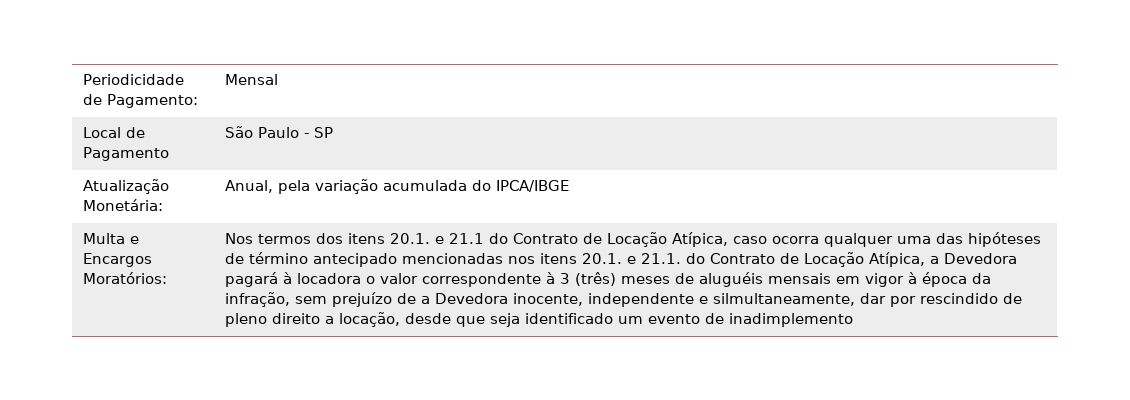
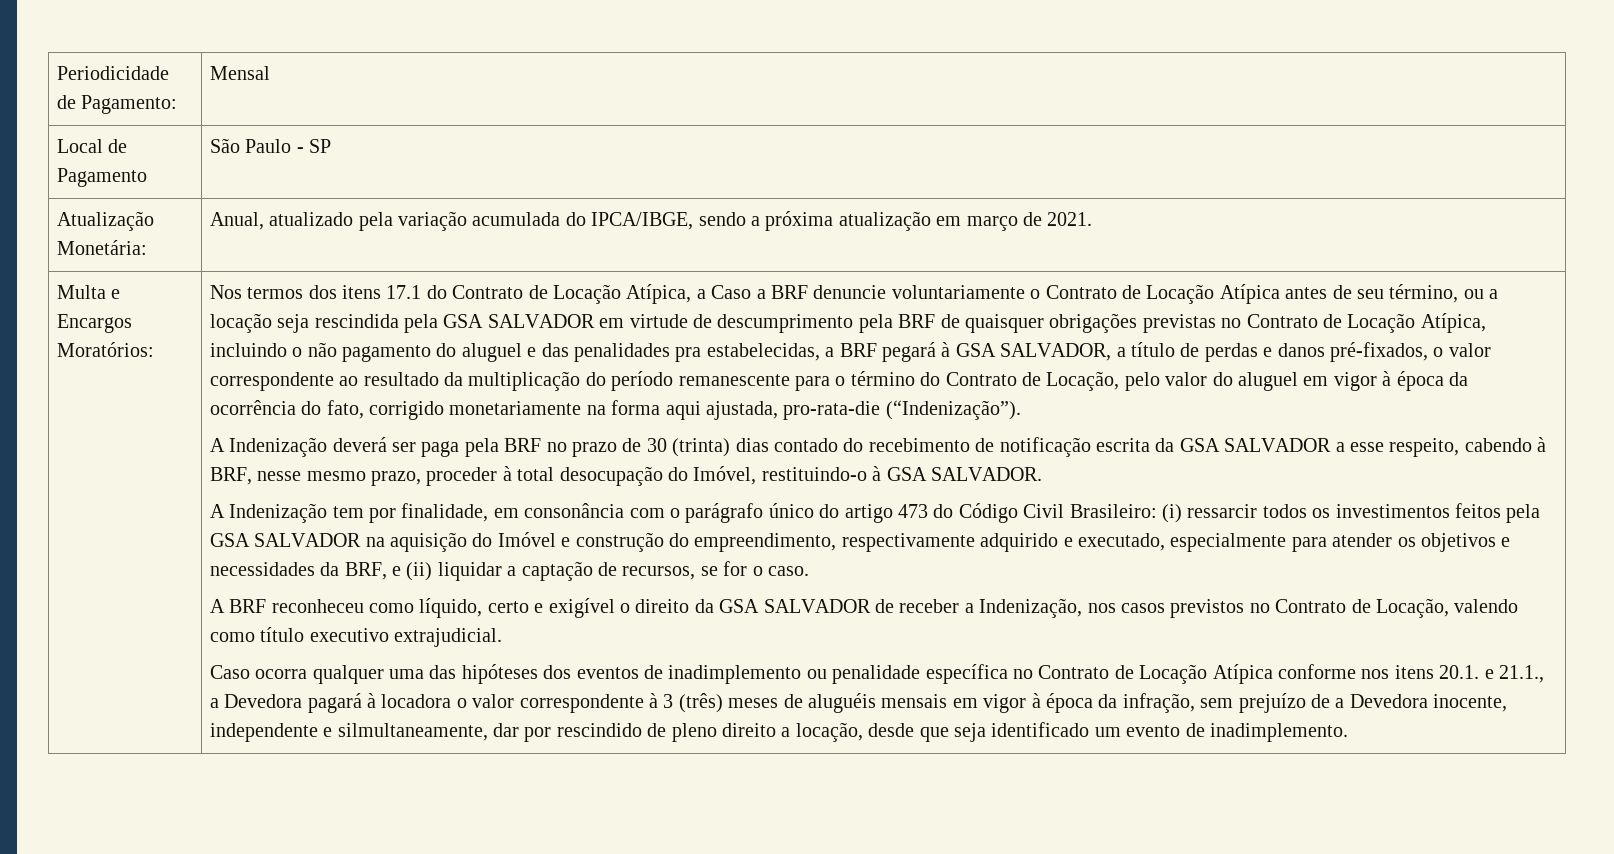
(274, 186) none -> [269,212,354,226] atualizado
[496,180,570,192] IPCA/IBGE -> [591,211,1093,231] IPCA/IBGE, sendo a próxima atualização em março de 2021.
[390,232,768,247] 20.1. e 21.1 do Contrato de Locação Atípica, caso -> [386,284,1499,304] [209,313,1486,333] [209,342,1491,362] [209,371,1469,391] [209,400,1021,420] [209,437,1547,457] [209,466,1043,486] [209,503,1541,523] [209,532,1511,552] [209,561,810,581] [209,598,1519,618] [209,627,503,647] [209,665,250,679] 17.1 do Contrato de Locação Atípica, a Caso a BRF denuncie voluntariamente o Contrato de Locação Atípica antes de seu término, ou a locação seja rescindida pela GSA SALVADOR em virtude de descumprimento pela BRF de quaisquer obrigações previstas no Contrato de Locação Atípica, incluindo o não pagamento do aluguel e das penalidades pra estabelecidas, a BRF pegará à GSA SALVADOR, a título de perdas e danos pré-fixados, o valor correspondente ao resultado da multiplicação do período remanescente para o término do Contrato de Locação, pelo valor do aluguel em vigor à época da ocorrência do fato, corrigido monetariamente na forma aqui ajustada, pro-rata-die (“Indenização”). // A Indenização deverá ser paga pela BRF no prazo de 30 (trinta) dias contado do recebimento de notificação escrita da GSA SALVADOR a esse respeito, cabendo à BRF, nesse mesmo prazo, proceder à total desocupação do Imóvel, restituindo-o à GSA SALVADOR. // A Indenização tem por finalidade, em consonância com o parágrafo único do artigo 473 do Código Civil Brasileiro: (i) ressarcir todos os investimentos feitos pela GSA SALVADOR na aquisição do Imóvel e construção do empreendimento, respectivamente adquirido e executado, especialmente para atender os objetivos e necessidades da BRF, e (ii) liquidar a captação de recursos, se for o caso. // A BRF reconheceu como líquido, certo e exigível o direito da GSA SALVADOR de receber a Indenização, nos casos previstos no Contrato de Locação, valendo como título executivo extrajudicial. // Caso
[225,252,926,267] de término antecipado mencionadas nos itens 20.1. e 21.1. do Contrato de Locação Atípica, -> [543,664,1545,684] dos eventos de inadimplemento ou penalidade específica no Contrato de Locação Atípica conforme nos itens 20.1. e 21.1.,
[729,313,854,327] inadimplemento -> [1210,723,1349,742] inadimplemento.

